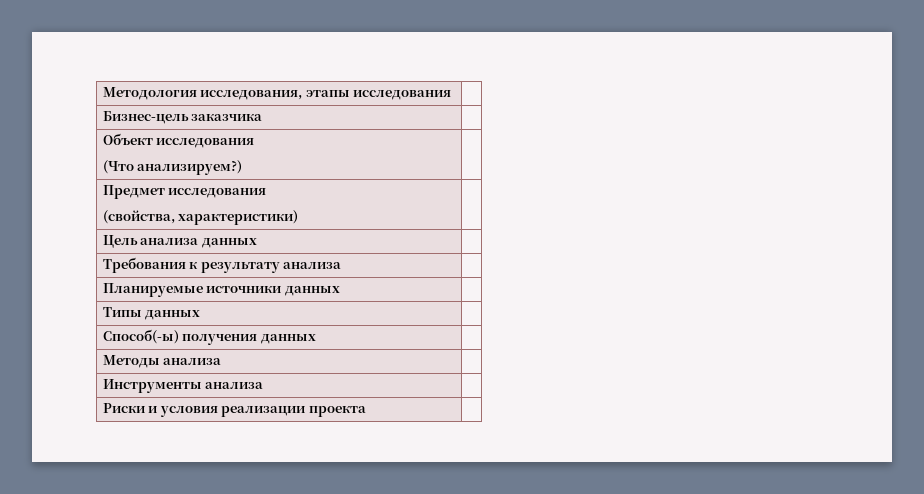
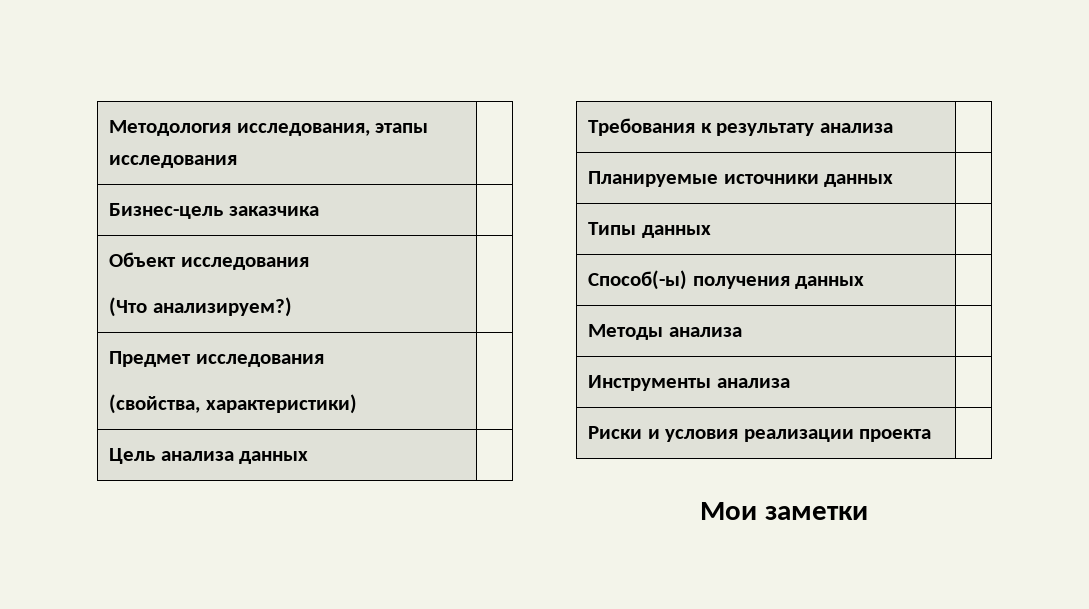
(366, 411) none -> [700,502,868,520] // Мои заметки

